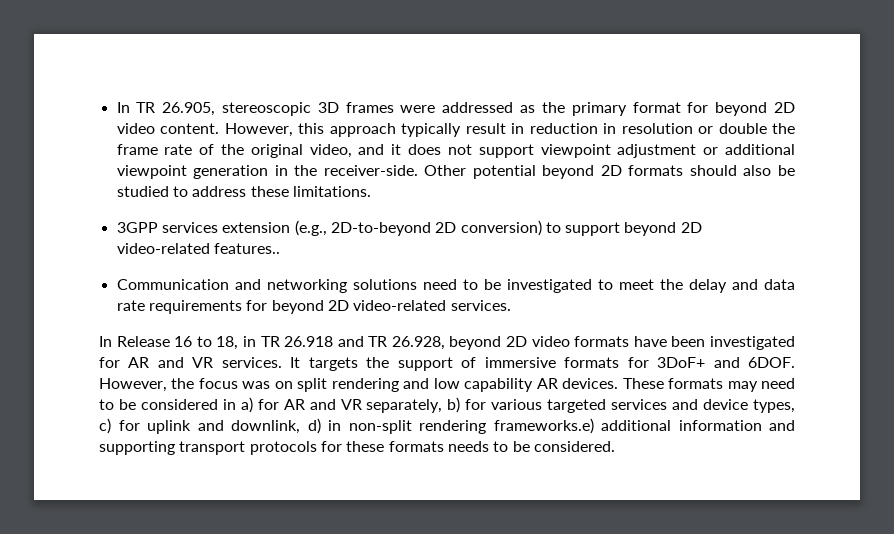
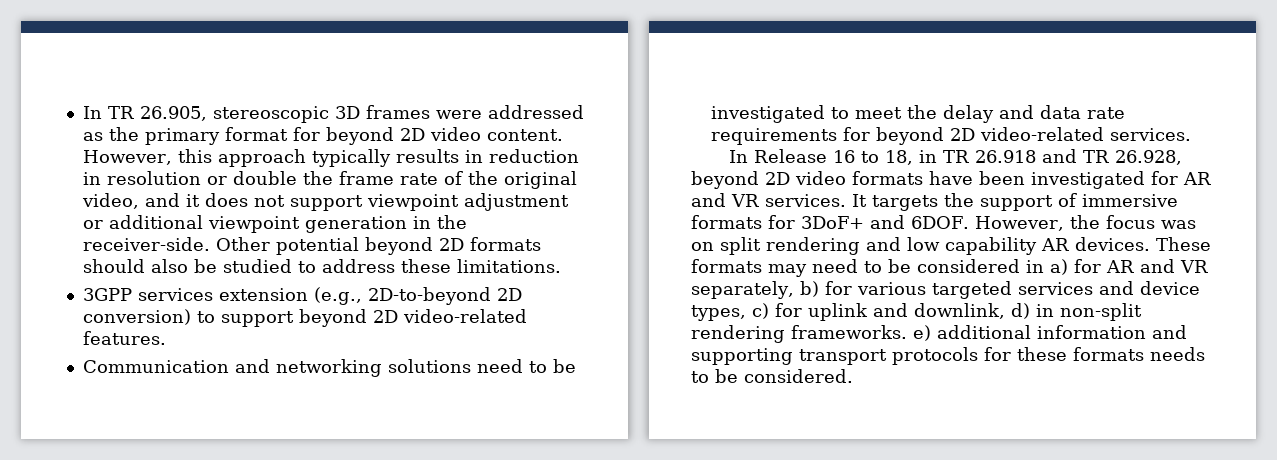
[465,123,506,134] result -> [395,149,459,163] results
[213,243,280,254] features.. -> [82,331,166,345] features.
[493,418,594,434] frameworks.e) -> [791,325,931,341] frameworks. e)

